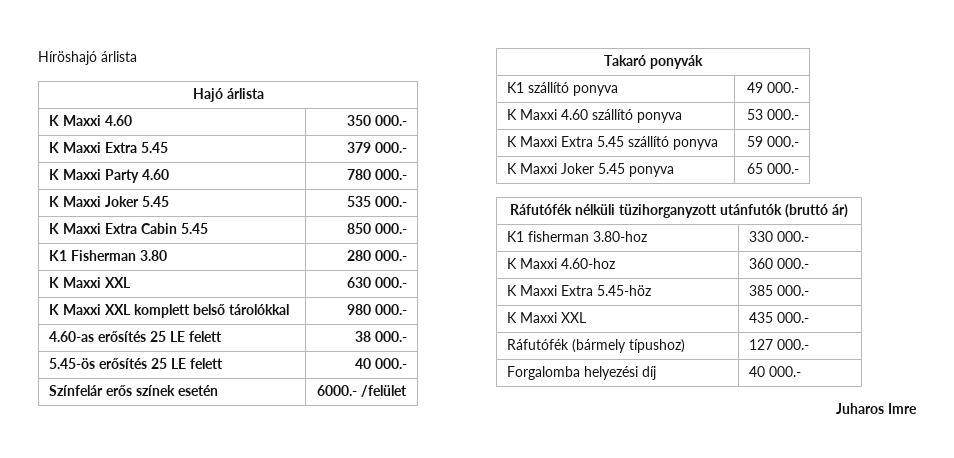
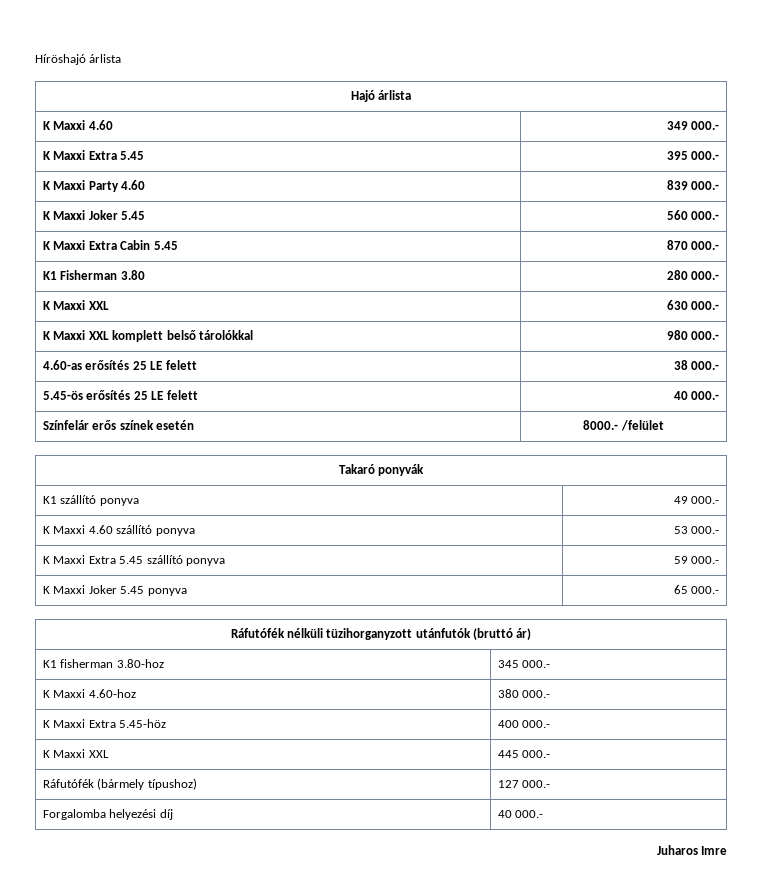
[347,115,372,126] 350 -> [666,121,688,130] 349
[347,142,372,153] 379 -> [666,151,688,160] 395
[347,169,372,180] 780 -> [666,180,688,190] 839
[347,196,372,207] 535 -> [666,210,688,220] 560
[347,223,372,234] 850 -> [666,240,688,250] 870
[317,385,357,396] 6000.- -> [583,420,619,430] 8000.-
[748,231,773,242] 330 -> [498,660,520,668] 345
[748,258,773,269] 360 -> [498,689,520,698] 380
[748,285,809,296] [506,312,586,323] [748,312,773,323] 385 000.- // K Maxxi XXL | 435 -> [498,720,551,728] [43,749,109,758] [498,750,520,758] 400 000.- // K Maxxi XXL | 445

